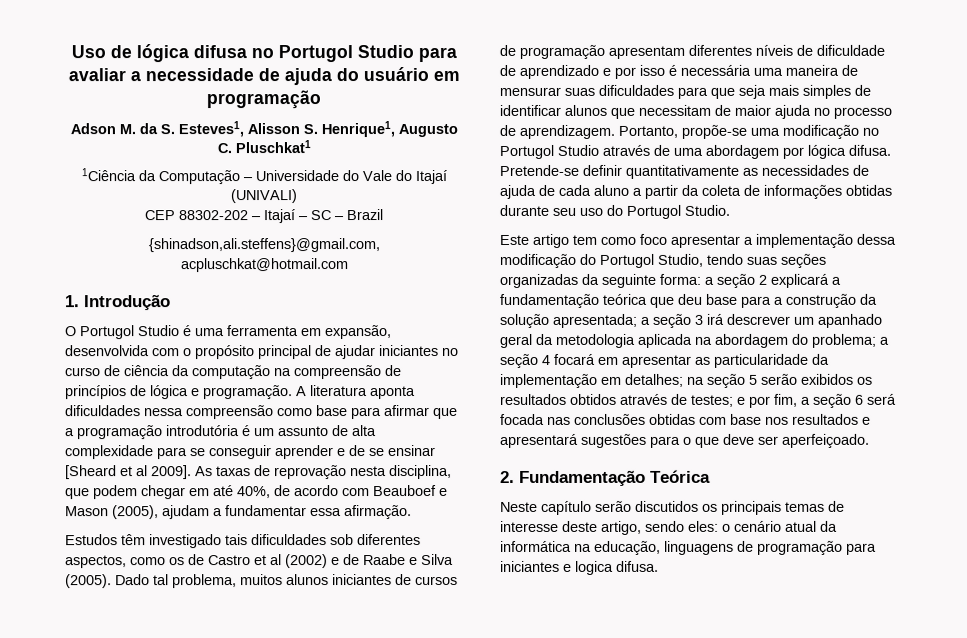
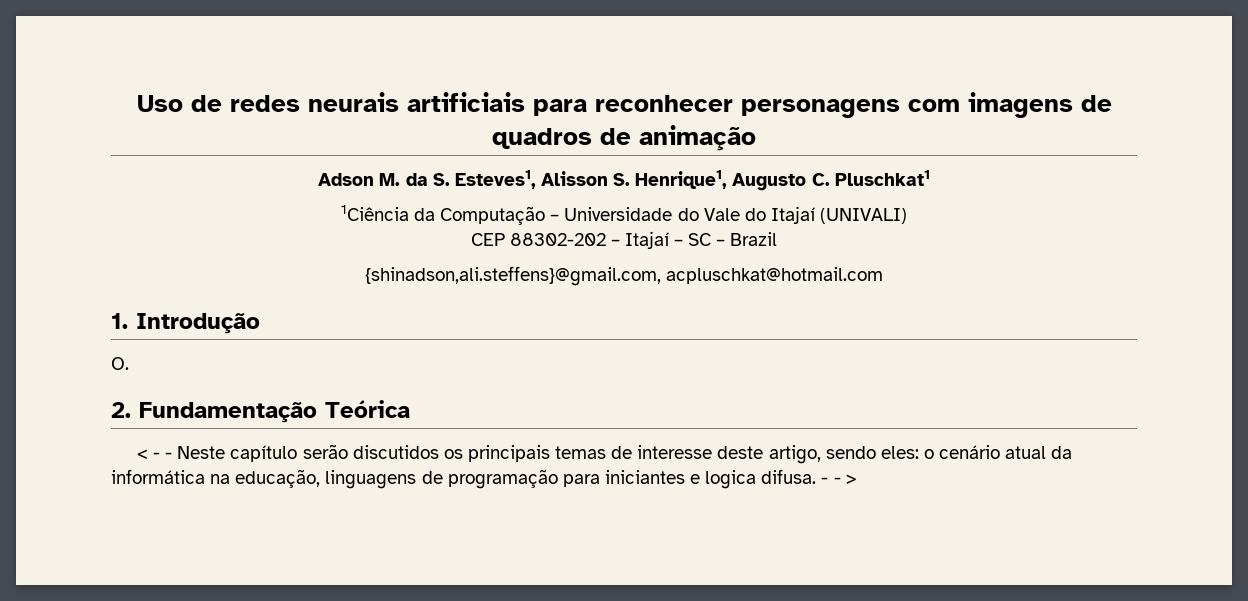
[135,44,457,63] [67,67,460,86] [206,90,321,110] lógica difusa no Portugol Studio para avaliar a necessidade de ajuda do usuário em programação -> [229,92,1112,118] [492,125,756,151] redes neurais artificiais para reconhecer personagens com imagens de quadros de animação
[65,325,392,340] [65,345,459,360] [65,365,402,380] [65,385,416,400] [65,405,458,420] [65,425,377,440] [65,445,436,460] [65,465,452,480] [65,485,448,500] [65,505,412,520] [65,534,421,549] [65,554,454,569] [65,574,458,589] [499,44,885,59] [499,64,858,79] [499,84,871,99] [499,104,892,119] [499,124,879,139] [499,144,891,159] [499,164,869,179] [499,184,892,199] [499,204,730,219] [499,233,896,248] [499,253,826,268] [499,273,841,288] [499,293,877,308] [499,313,883,328] [500,333,890,348] [500,353,830,368] [500,373,873,388] [500,393,897,408] [500,413,871,425] [500,433,870,448] O Portugol Studio é uma ferramenta em expansão, desenvolvida com o propósito principal de ajudar iniciantes no curso de ciência da computação na compreensão de princípios de lógica e programação. A literatura aponta dificuldades nessa compreensão como base para afirmar que a programação introdutória é um assunto de alta complexidade para se conseguir aprender e de se ensinar [Sheard et al 2009]. As taxas de reprovação nesta disciplina, que podem chegar em até 40%, de acordo com Beauboef e Mason (2005), ajudam a fundamentar essa afirmação. // Estudos têm investigado tais dificuldades sob diferentes aspectos, como os de Castro et al (2002) e de Raabe e Silva (2005). Dado tal problema, muitos alunos iniciantes de cursos de programação apresentam diferentes níveis de dificuldade de aprendizado e por isso é necessária uma maneira de mensurar suas dificuldades para que seja mais simples de identificar alunos que necessitam de maior ajuda no processo de aprendizagem. Portanto, propõe-se uma modificação no Portugol Studio através de uma abordagem por lógica difusa. Pretende-se definir quantitativamente as necessidades de ajuda de cada aluno a partir da coleta de informações obtidas durante seu uso do Portugol Studio. // Este artigo tem como foco apresentar a implementação dessa modificação do Portugol Studio, tendo suas seções organizadas da seguinte forma: a seção 2 explicará a fundamentação teórica que deu base para a construção da solução apresentada; a seção 3 irá descrever um apanhado geral da metodologia aplicada na abordagem do problema; a seção 4 focará em apresentar as particularidade da implementação em detalhes; na seção 5 serão exibidos os resultados obtidos através de testes; e por fim, a seção 6 será focada nas conclusões obtidas com base nos resultados e apresentará sugestões para o que deve ser aperfeiçoado. -> [111,357,129,370] O.
(711, 476) none -> [136,449,173,459] < - -
(659, 566) none -> [821,474,857,484] - - >

